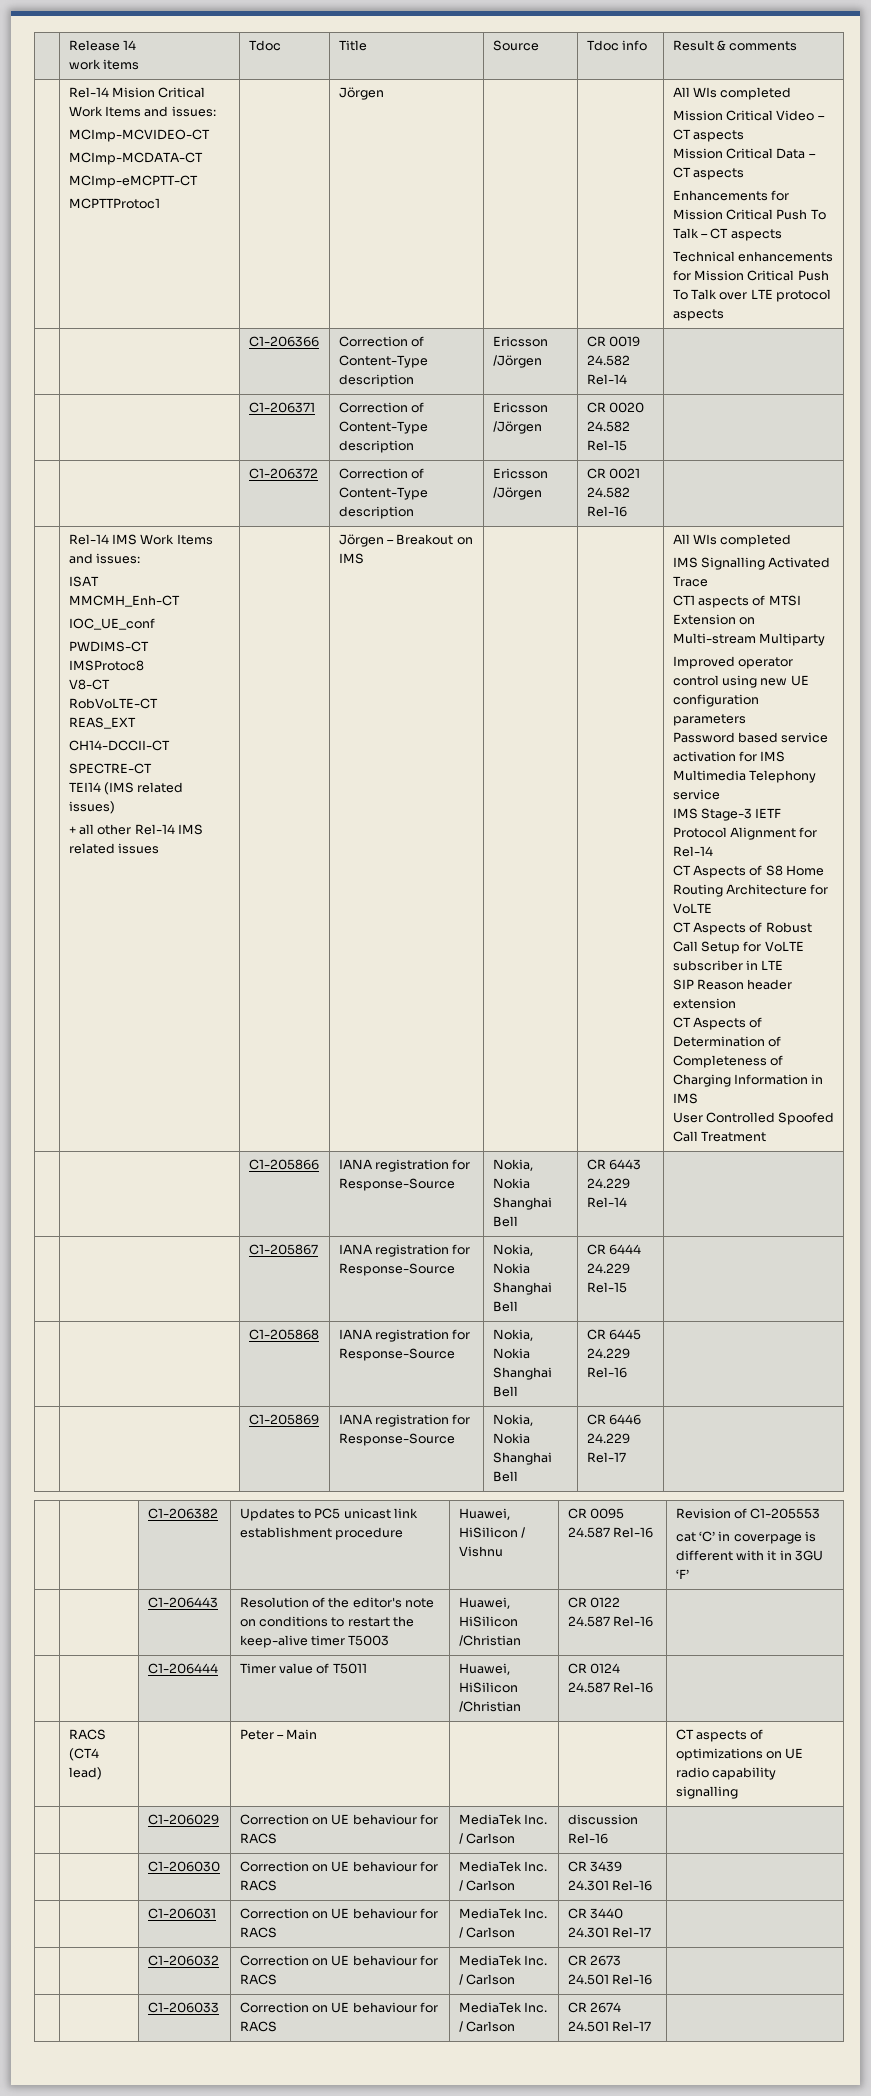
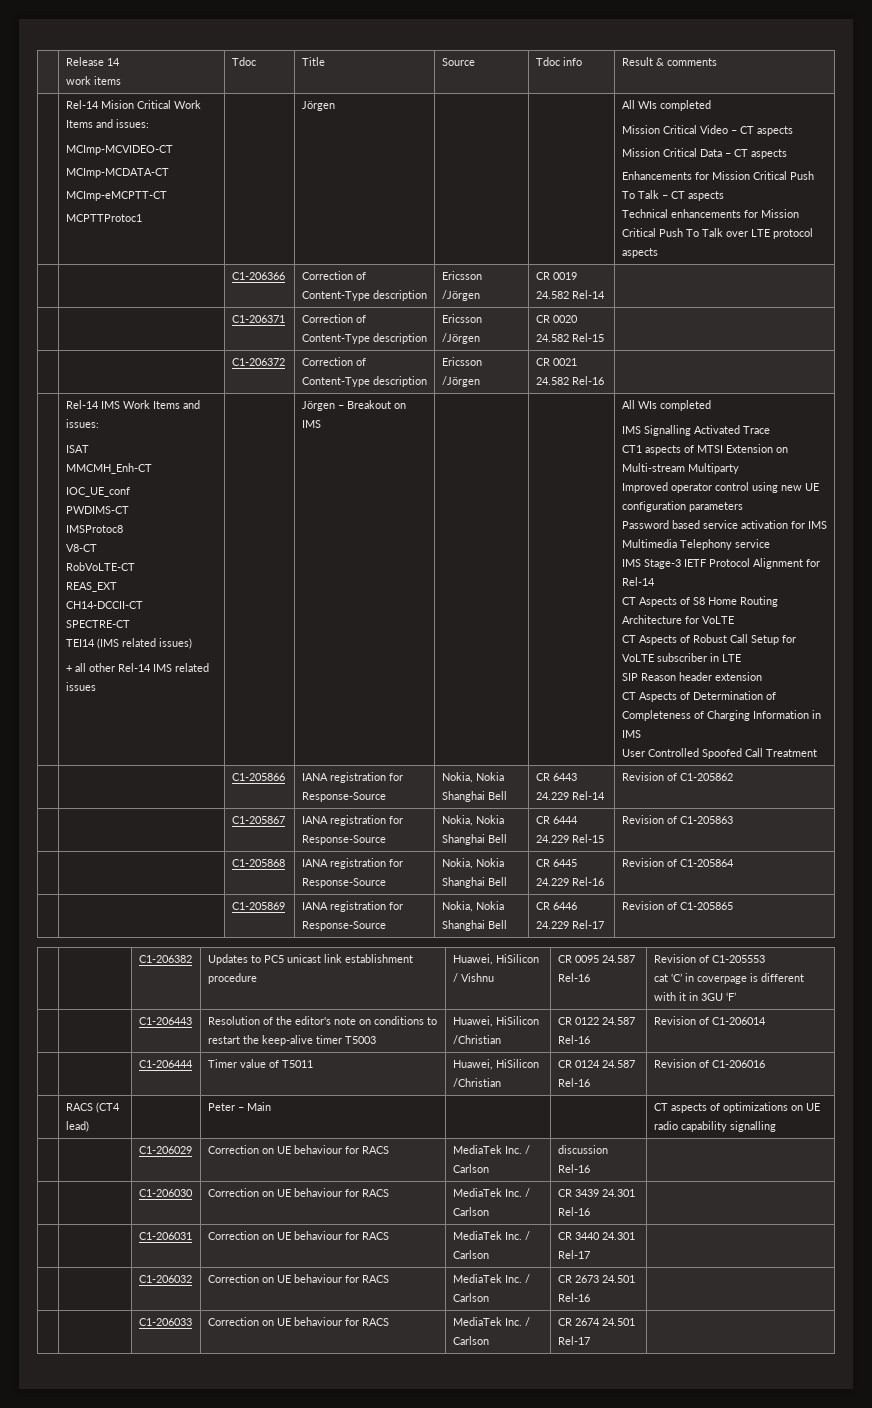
(627, 1202) none -> [621,772,733,781] Revision of C1-205862
(627, 1287) none -> [621,815,733,824] Revision of C1-205863
(627, 1372) none -> [621,858,734,867] Revision of C1-205864
(626, 1457) none -> [621,901,733,910] Revision of C1-205865
(653, 1621) none -> [653,1016,766,1025] Revision of C1-206014
(653, 1687) none -> [653,1059,765,1068] Revision of C1-206016

